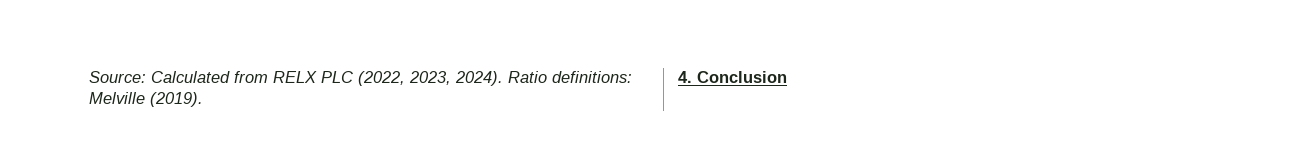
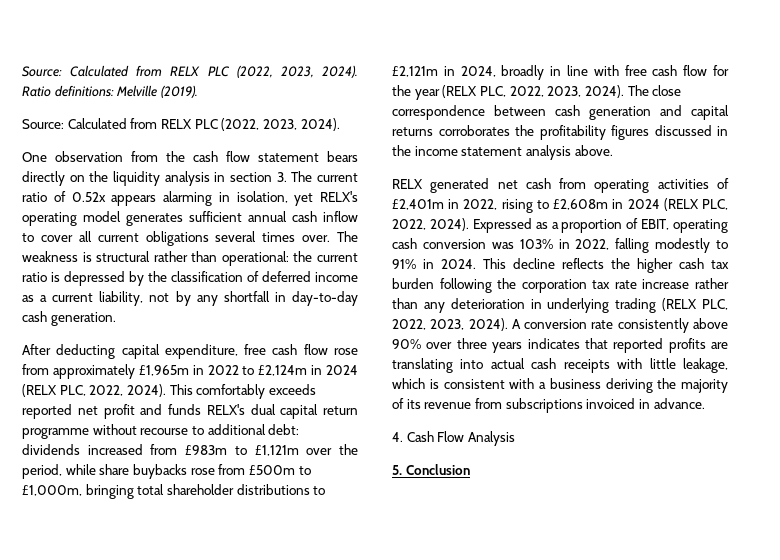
[678,71,692,83] 4. -> [22,118,340,131] [22,151,358,162] [22,171,358,186] [22,191,358,206] [22,211,358,226] [22,231,358,246] [22,251,358,266] [22,271,358,286] [22,291,358,306] [22,311,116,326] [22,344,358,359] [22,364,358,379] [22,384,316,399] [22,404,358,419] [22,424,300,439] [22,444,359,456] [22,464,311,479] [22,484,326,499] [392,65,729,80] [392,85,682,100] [392,105,729,120] [392,125,728,140] [392,145,613,160] [392,178,729,193] [392,198,728,213] [392,218,728,233] [392,238,728,253] [392,258,729,273] [392,278,729,293] [392,298,728,313] [392,318,728,333] [392,338,728,353] [392,358,728,373] [392,378,728,393] [392,398,705,413] [392,431,515,446] [392,465,402,475] Source: Calculated from RELX PLC (2022, 2023, 2024). // One observation from the cash flow statement bears directly on the liquidity analysis in section 3. The current ratio of 0.52x appears alarming in isolation, yet RELX's operating model generates sufficient annual cash inflow to cover all current obligations several times over. The weakness is structural rather than operational: the current ratio is depressed by the classification of deferred income as a current liability, not by any shortfall in day-to-day cash generation. // After deducting capital expenditure, free cash flow rose from approximately £1,965m in 2022 to £2,124m in 2024 (RELX PLC, 2022, 2024). This comfortably exceeds reported net profit and funds RELX's dual capital return programme without recourse to additional debt: dividends increased from £983m to £1,121m over the period, while share buybacks rose from £500m to £1,000m, bringing total shareholder distributions to £2,121m in 2024, broadly in line with free cash flow for the year (RELX PLC, 2022, 2023, 2024). The close correspondence between cash generation and capital returns corroborates the profitability figures discussed in the income statement analysis above. // RELX generated net cash from operating activities of £2,401m in 2022, rising to £2,608m in 2024 (RELX PLC, 2022, 2024). Expressed as a proportion of EBIT, operating cash conversion was 103% in 2022, falling modestly to 91% in 2024. This decline reflects the higher cash tax burden following the corporation tax rate increase rather than any deterioration in underlying trading (RELX PLC, 2022, 2023, 2024). A conversion rate consistently above 90% over three years indicates that reported profits are translating into actual cash receipts with little leakage, which is consistent with a business deriving the majority of its revenue from subscriptions invoiced in advance. // 4. Cash Flow Analysis // 5.

